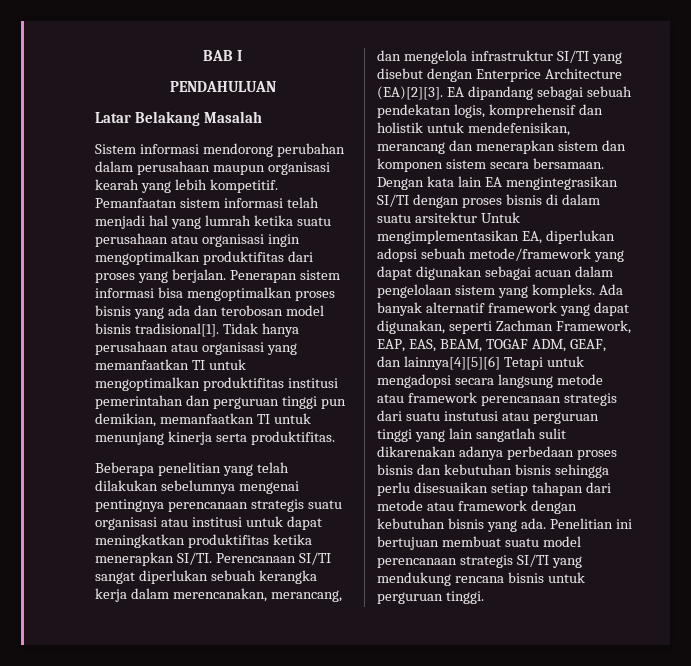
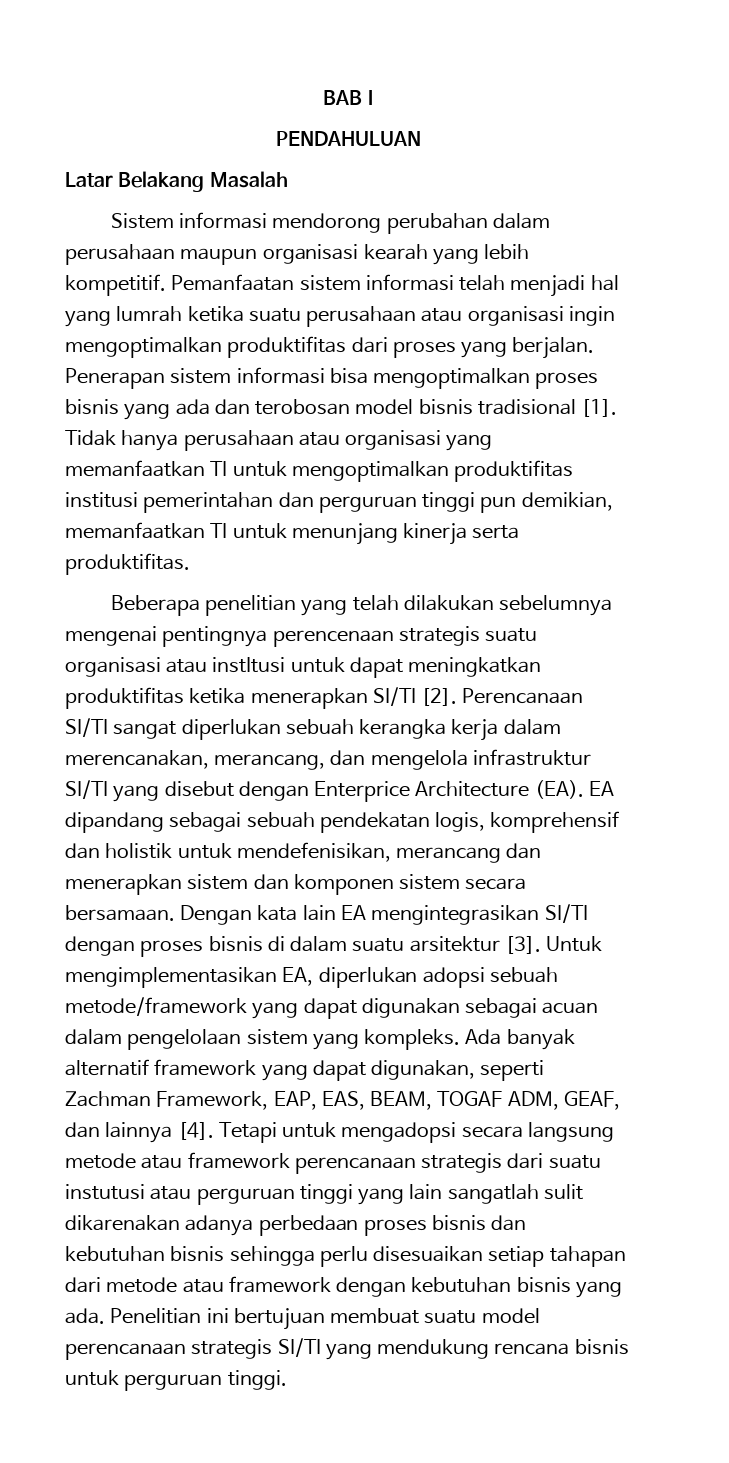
[134,323,219,337] tradisional[1]. -> [477,399,618,417] tradisional [1].
[167,502,248,512] perencanaan -> [272,630,394,647] perencenaan
[191,517,242,527] institusi -> [212,657,286,673] instItusi
[176,552,212,565] SI/TI. -> [372,687,458,706] SI/TI [2].
[377,86,443,100] (EA)[2][3]. -> [534,780,584,799] (EA).
(477, 217) none -> [504,936,541,954] [3].
[403,356,500,370] lainnya[4][5][6] -> [105,1122,214,1143] lainnya [4].

